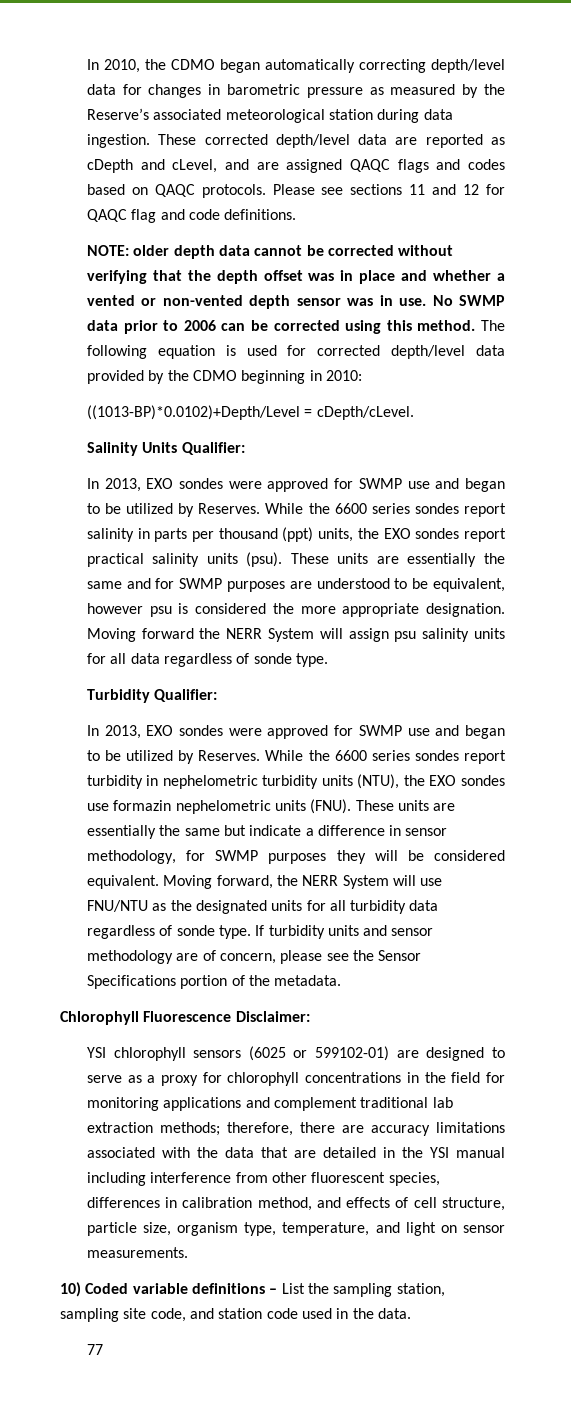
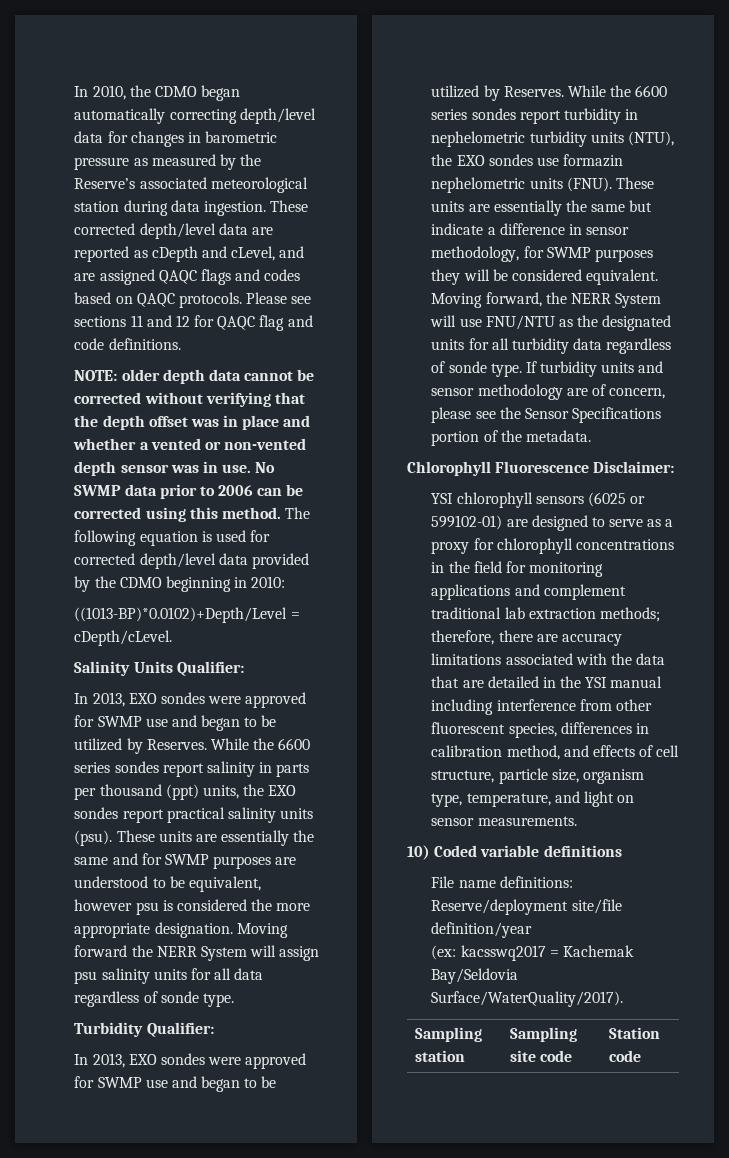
[269,1283,445,1297] [60,1308,411,1322] [86,1344,103,1355] – List the sampling station, sampling site code, and station code used in the data. // 77 -> [431,876,573,888] [431,899,622,915] [431,922,533,938] [431,945,634,961] [431,968,519,984] [431,991,624,1007] [414,1027,482,1042] [414,1050,465,1062] [509,1027,577,1042] [509,1050,573,1062] [608,1027,660,1039] [608,1050,641,1062] // File name definitions: Reserve/deployment site/file definition/year // (ex: kacsswq2017 = Kachemak Bay/Seldovia Surface/WaterQuality/2017). // Sampling station | Sampling site code | Station code

